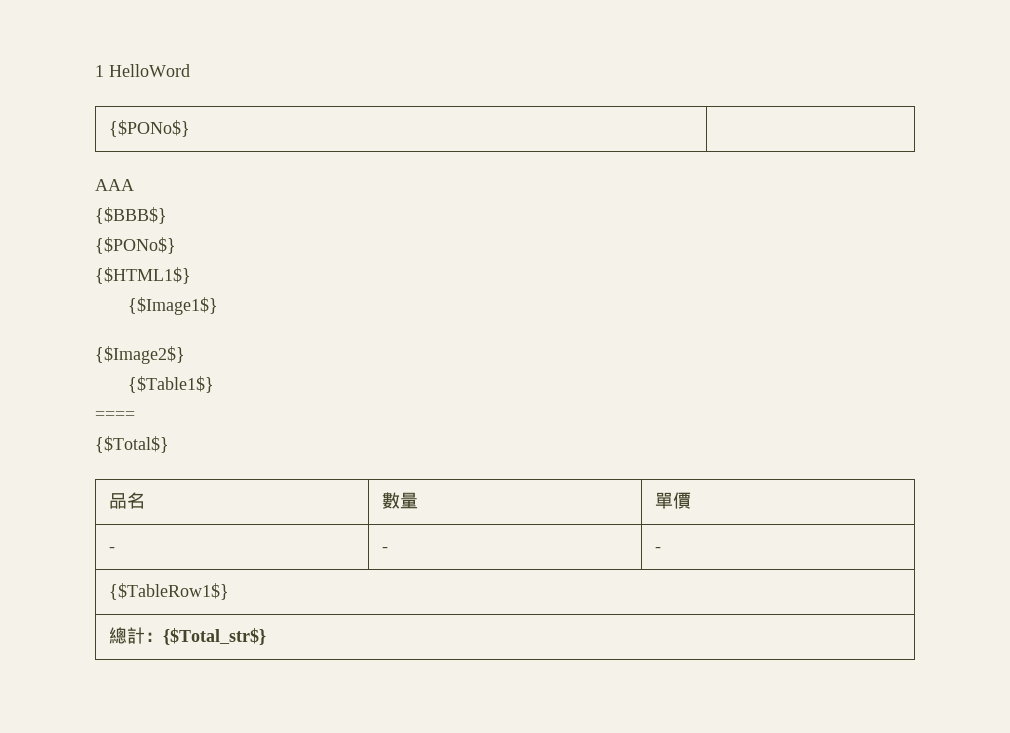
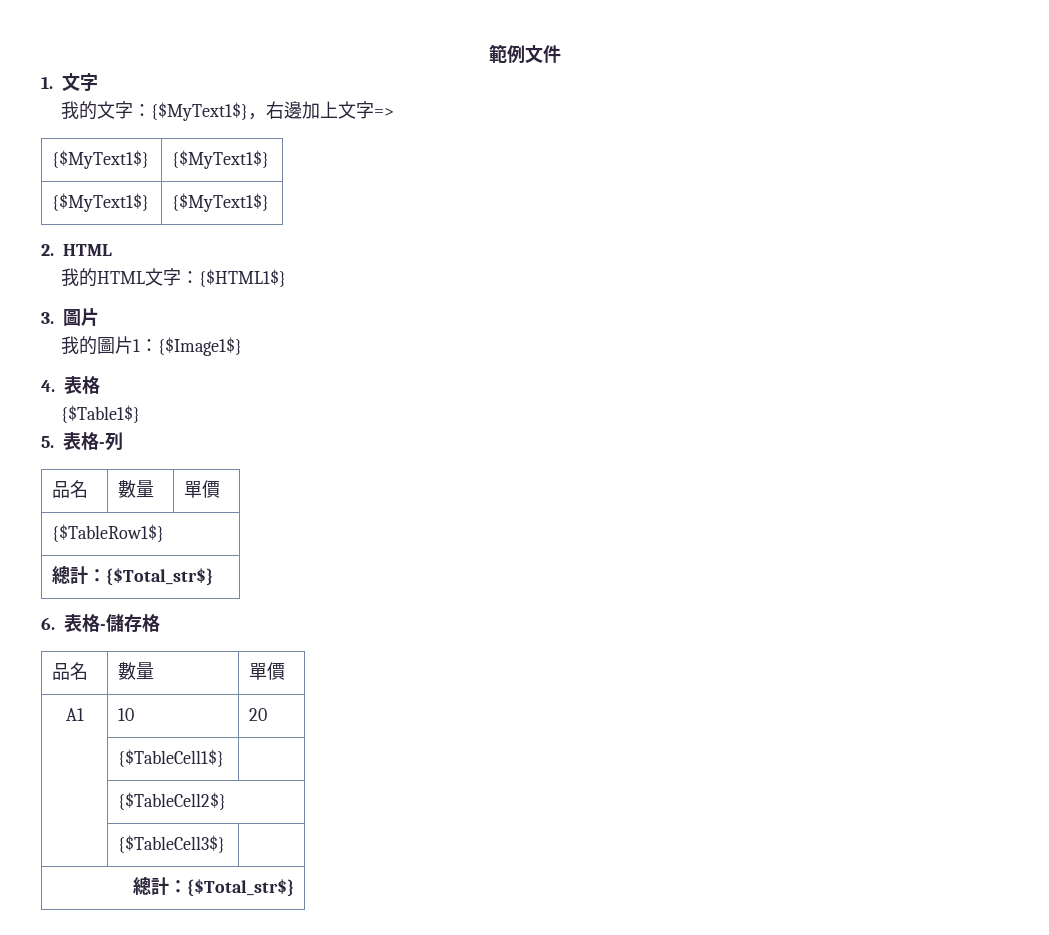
[95,64,190,77] [109,120,191,137] [95,179,134,191] [95,207,167,224] [95,237,176,254] [95,267,191,284] 1 HelloWord // {$PONo$} | // AAA // {$BBB$} // {$PONo$} // {$HTML1$} // -> [488,44,561,63] [41,73,98,91] [61,101,395,121] [52,150,150,169] [172,150,270,169] [52,193,150,212] [172,193,270,212] [41,244,112,256] [61,268,287,287] [41,308,99,327] [61,336,159,355] 範例文件 // 1.文字 // 我的文字：{$MyText1$}，右邊加上文字=> // {$MyText1$} | {$MyText1$} // {$MyText1$} | {$MyText1$} // 2. HTML // 我的HTML文字：{$HTML1$} // 3.圖片 // 我的圖片1：
[95,346,185,364] {$Image2$} -> [41,376,100,394] 4.表格
[95,411,135,420] [95,436,169,453] [109,492,146,509] [382,492,419,509] [655,492,692,509] [109,547,116,552] [382,547,389,552] [655,547,662,552] ==== // {$Total$} // 品名 | 數量 | 單價 // - | - | - -> [41,432,123,451] [52,480,89,498] [118,480,155,498] [184,480,221,498] 5.表格-列 // 品名 | 數量 | 單價
(267, 636) none -> [41,614,160,632] [52,662,89,680] [118,662,155,680] [249,662,286,680] [65,708,84,721] [118,708,135,721] [249,708,268,721] [118,749,225,767] [118,792,227,810] [118,835,226,853] [132,876,294,897] // 6.表格-儲存格 // 品名 | 數量 | 單價 // A1 | 10 | 20 // | {$TableCell1$} | // | {$TableCell2$} // | {$TableCell3$} | // 總計：{$Total_str$}

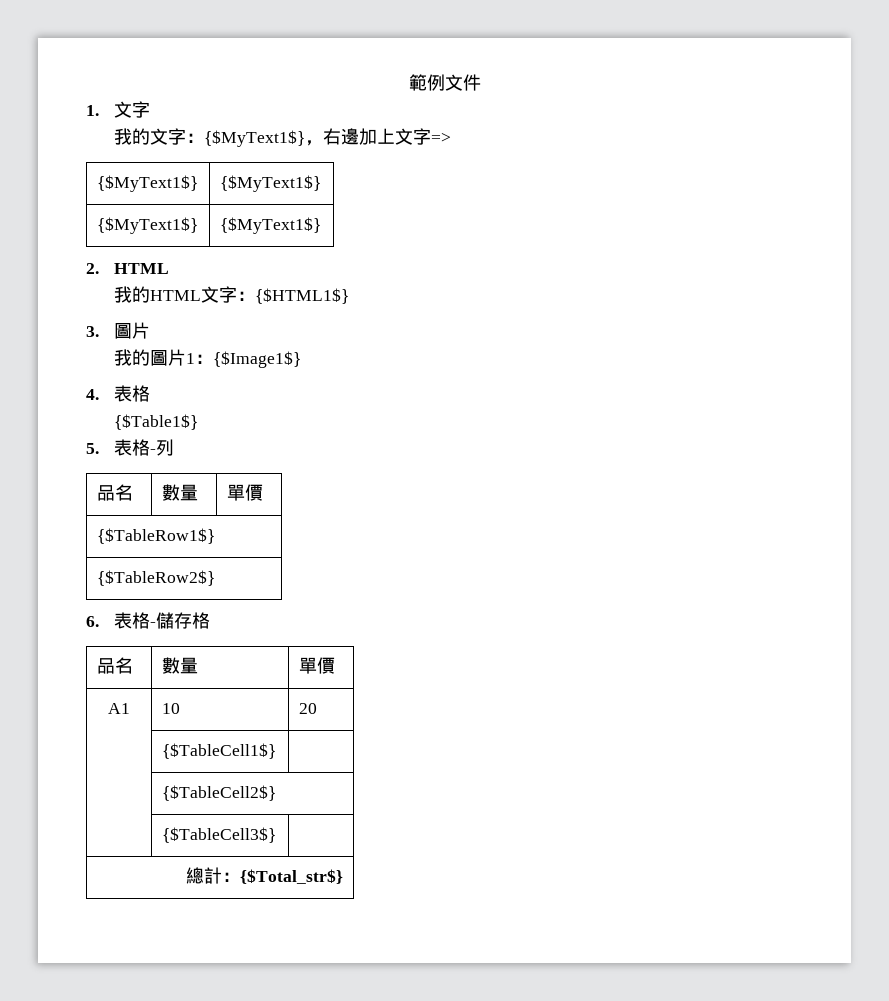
[52,565,214,586] 總計：{$Total_str$} -> [96,570,215,586] {$TableRow2$}

